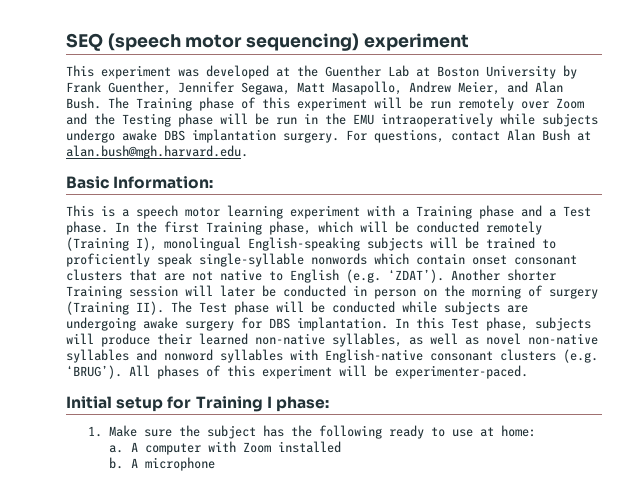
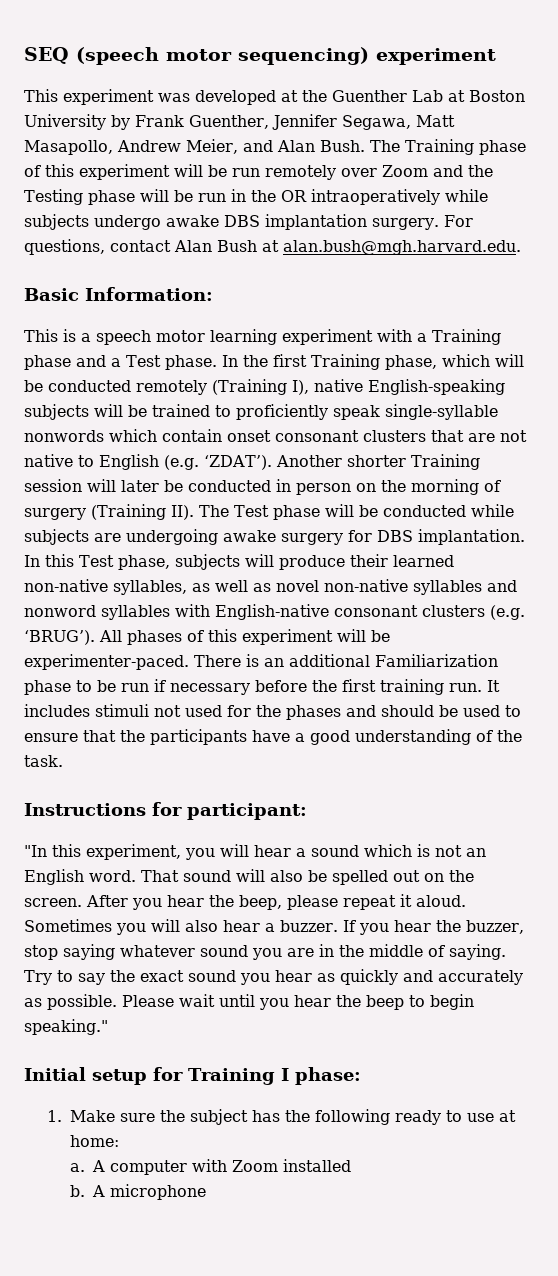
[353,114,374,125] EMU -> [280,190,307,202] OR
[164,237,241,251] monolingual -> [314,379,363,392] native
(528, 372) none -> [194,654,498,667] [24,679,500,695] [24,704,521,720] [24,729,522,745] [24,755,63,767] [24,802,307,820] [24,844,486,860] [24,869,474,885] [24,894,466,910] [24,919,524,935] [24,944,506,960] [24,969,523,985] [24,994,474,1010] [24,1019,108,1035] There is an additional Familiarization phase to be run if necessary before the first training run. It includes stimuli not used for the phases and should be used to ensure that the participants have a good understanding of the task. // Instructions for participant: // "In this experiment, you will hear a sound which is not an English word. That sound will also be spelled out on the screen. After you hear the beep, please repeat it aloud. Sometimes you will also hear a buzzer. If you hear the buzzer, stop saying whatever sound you are in the middle of saying. Try to say the exact sound you hear as quickly and accurately as possible. Please wait until you hear the beep to begin speaking."

